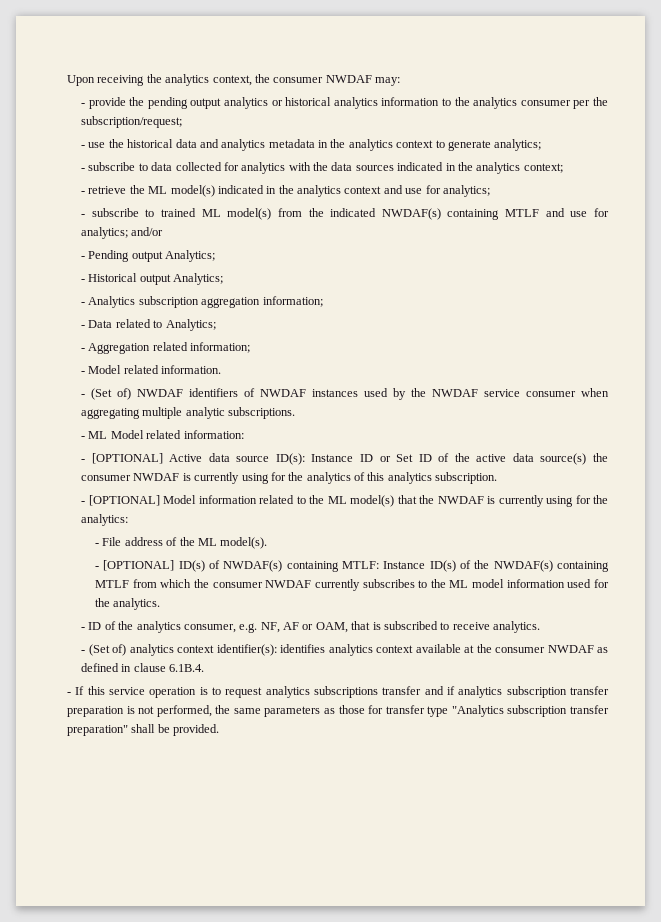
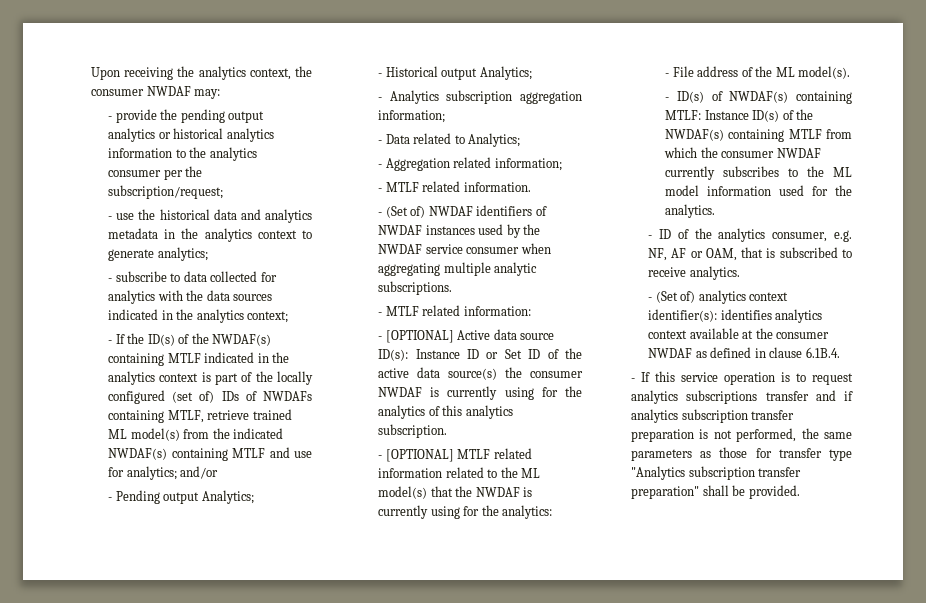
[88,185,215,197] retrieve the ML model(s) -> [115,333,272,346] [108,353,201,366] If the ID(s) of the NWDAF(s) containing MTLF
[383,185,490,197] [81,208,155,217] and use for analytics; // - subscribe to -> [201,371,313,385] [108,390,312,404] [108,410,250,423] is part of the locally configured (set of) IDs of NWDAFs containing MTLF, retrieve
[88,365,122,374] Model -> [385,182,419,192] MTLF
[88,430,144,439] ML Model -> [385,306,419,316] MTLF
[163,495,197,504] Model -> [457,448,532,459] MTLF related
[103,560,175,571] [OPTIONAL] -> (670, 99) none

